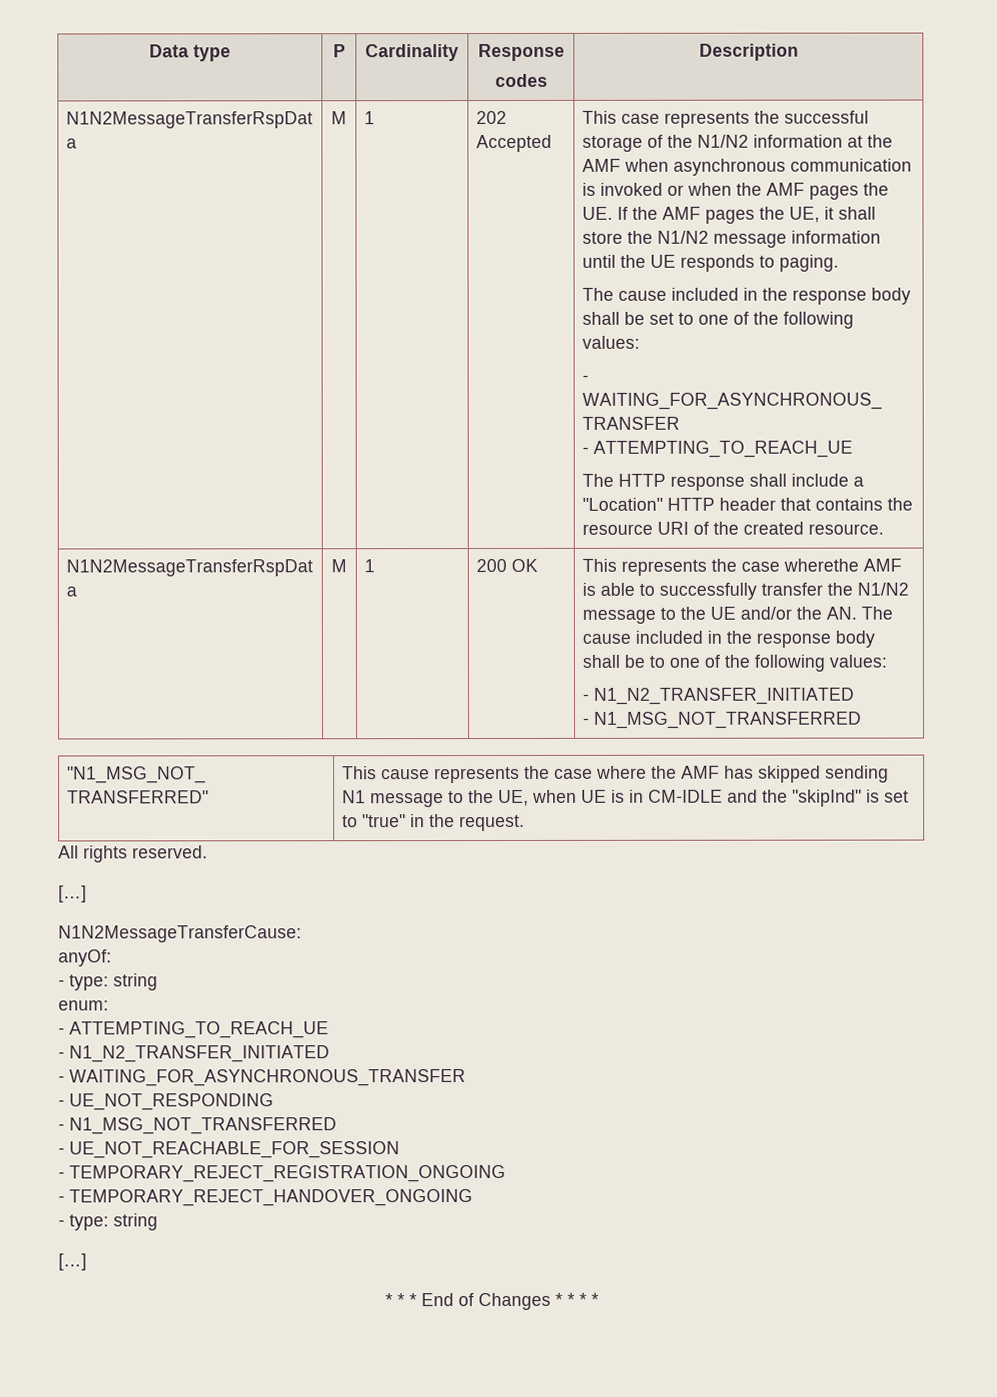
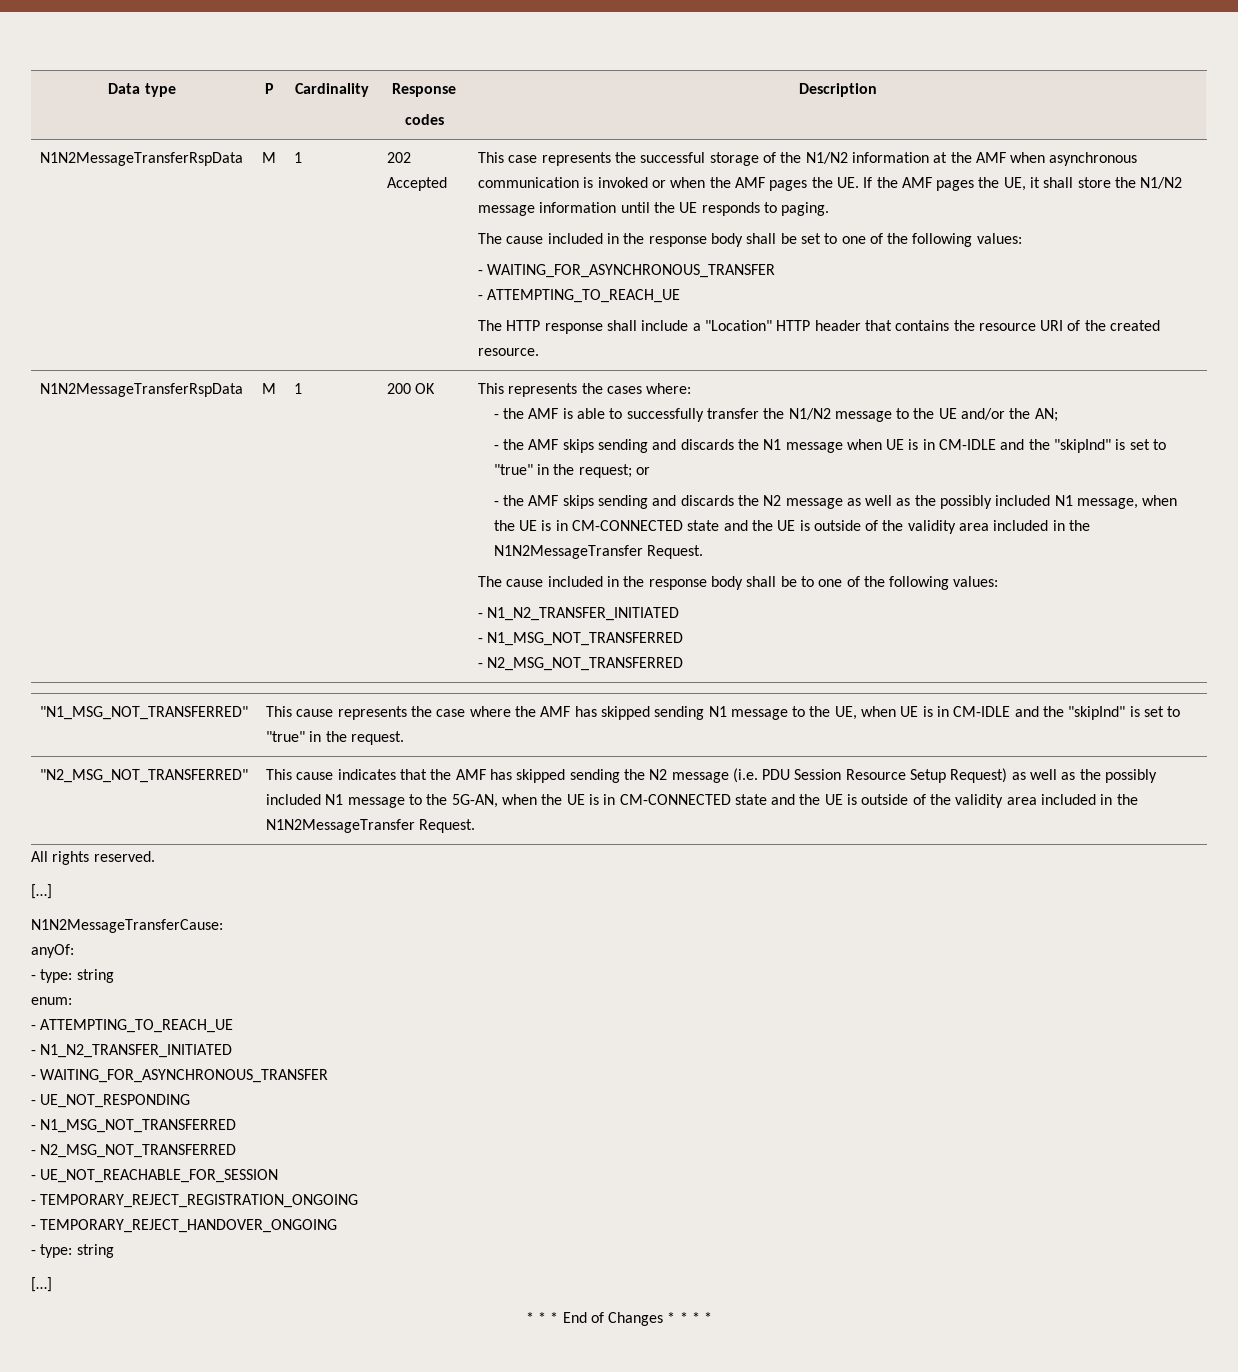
[740,558,859,572] case wherethe -> [606,383,692,394] [493,408,524,419] cases where: // - the
[825,606,857,620] AN. -> [1034,408,1058,422] [493,439,1167,453] [493,464,650,478] [493,495,1178,509] [493,520,1091,534] [493,545,703,559] AN; // - the AMF skips sending and discards the N1 message when UE is in CM-IDLE and the "skipInd" is set to "true" in the request; or // - the AMF skips sending and discards the N2 message as well as the possibly included N1 message, when the UE is in CM-CONNECTED state and the UE is outside of the validity area included in the N1N2MessageTransfer Request. //
(862, 720) none -> [477,657,684,671] // - N2_MSG_NOT_TRANSFERRED
(525, 823) none -> [39,769,248,783] [265,768,1158,783] [265,794,1138,808] [265,819,476,833] // "N2_MSG_NOT_TRANSFERRED" | This cause indicates that the AMF has skipped sending the N2 message (i.e. PDU Session Resource Setup Request) as well as the possibly included N1 message to the 5G-AN, when the UE is in CM-CONNECTED state and the UE is outside of the validity area included in the N1N2MessageTransfer Request.
(337, 1126) none -> [31,1144,237,1158] // - N2_MSG_NOT_TRANSFERRED

